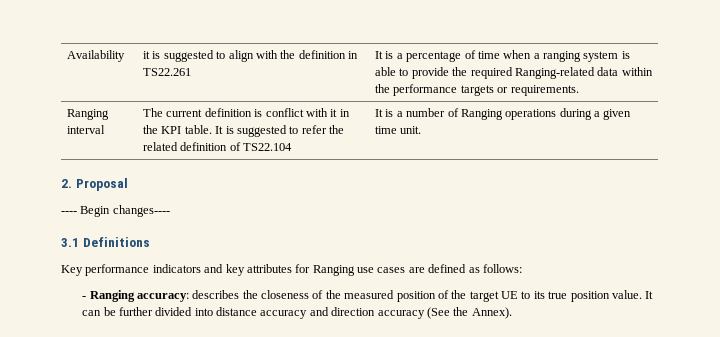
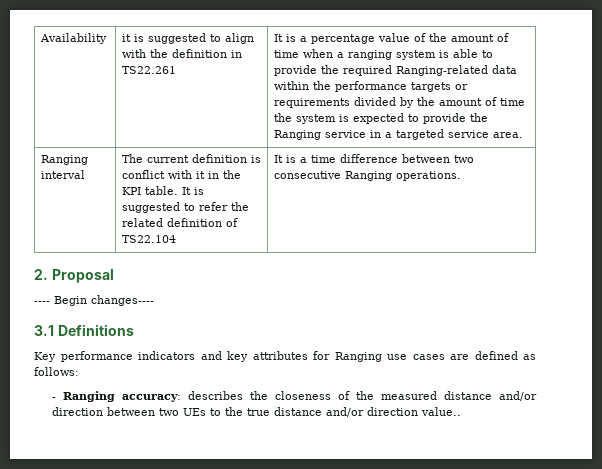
(462, 56) none -> [377,33,494,42] value of the amount
[510,85,579,96] requirements. -> [273,97,525,108] [273,113,488,124] [273,129,523,140] requirements divided by the amount of time the system is expected to provide the Ranging service in a targeted service area.
[406,108,632,120] [374,126,422,134] number of Ranging operations during a given time unit. -> [310,154,474,163] [273,171,461,181] time difference between two consecutive Ranging operations.
[396,290,654,302] [82,307,512,319] position of the target UE to its true position value. It can be further divided into distance accuracy and direction accuracy (See the Annex). -> [444,391,537,401] [52,407,462,417] distance and/or direction between two UEs to the true distance and/or direction value..

